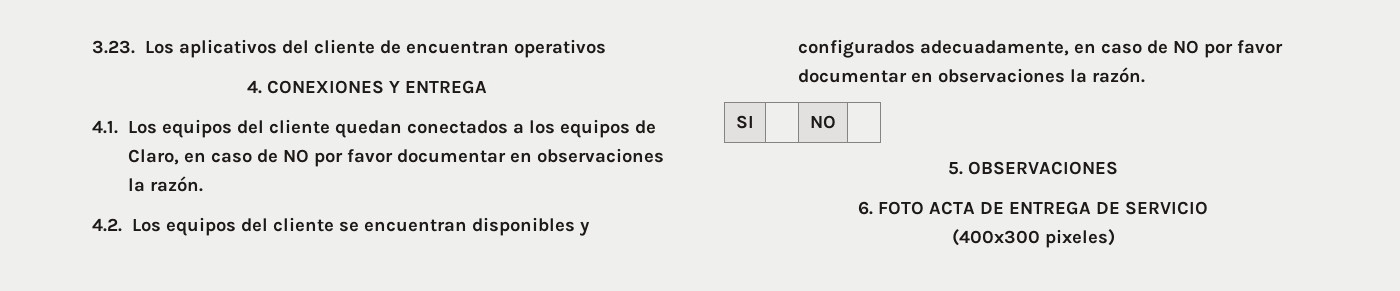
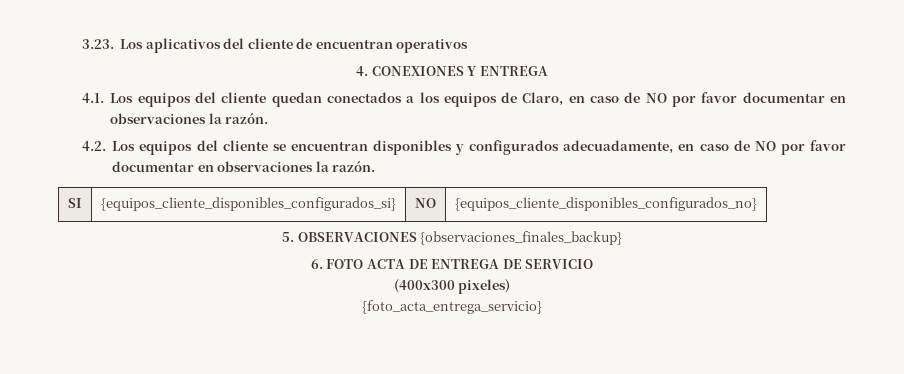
(754, 122) none -> [101,197,396,211] {equipos_cliente_disponibles_configurados_si}
(836, 122) none -> [455,197,757,211] {equipos_cliente_disponibles_configurados_no}
(1118, 168) none -> [420,231,623,245] {observaciones_finales_backup}
(1115, 238) none -> [362,300,542,314] // {foto_acta_entrega_servicio}

